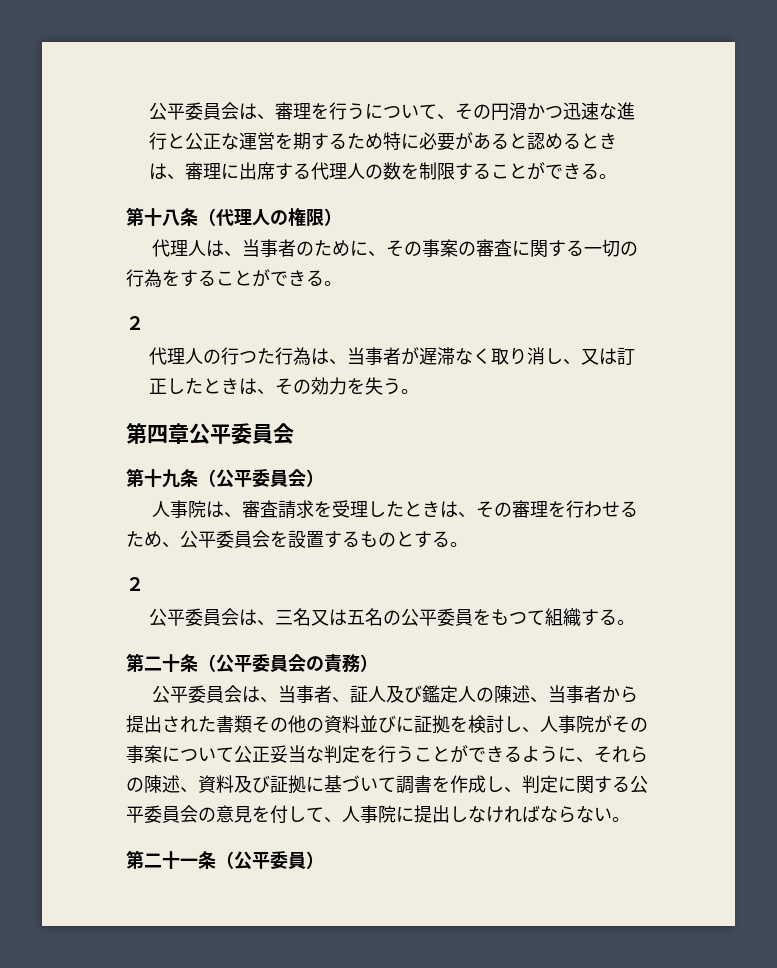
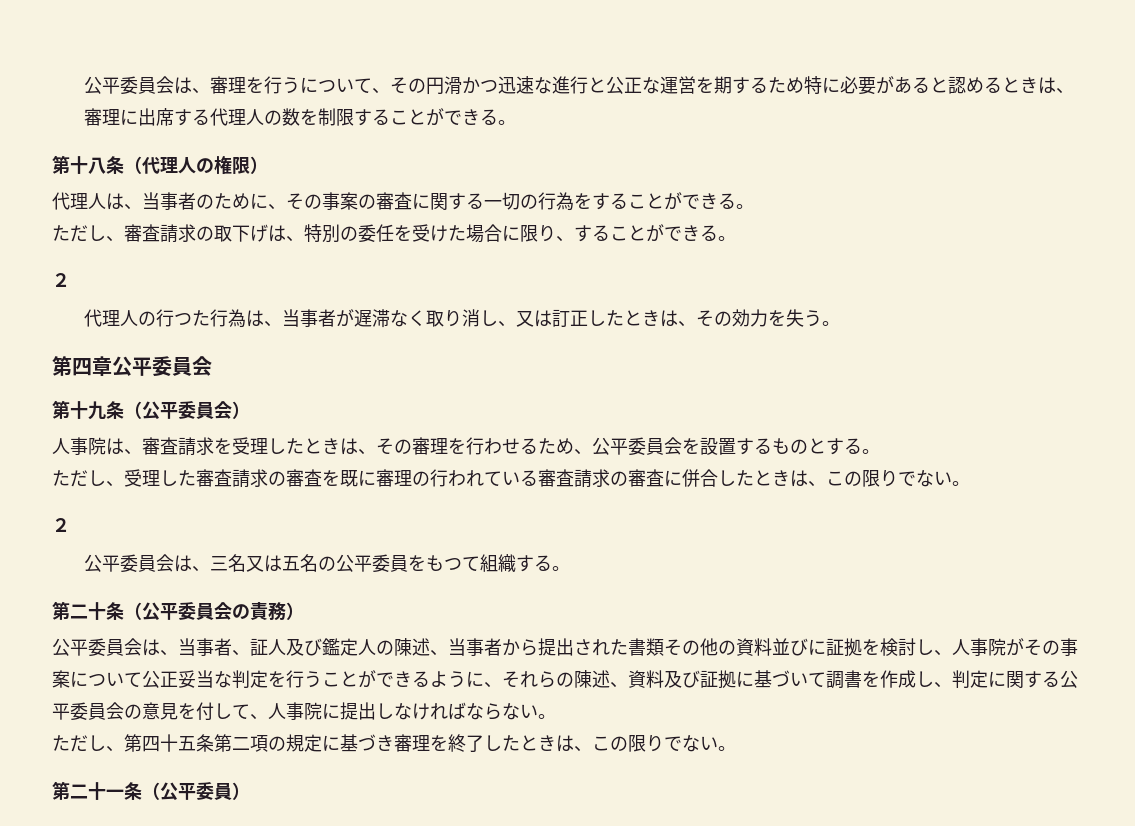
(342, 283) none -> [52,224,736,243] // ただし、審査請求の取下げは、特別の委任を受けた場合に限り、することができる。
(468, 544) none -> [52,469,970,488] // ただし、受理した審査請求の審査を既に審理の行われている審査請求の審査に併合したときは、この限りでない。
(630, 819) none -> [52,734,736,752] // ただし、第四十五条第二項の規定に基づき審理を終了したときは、この限りでない。

